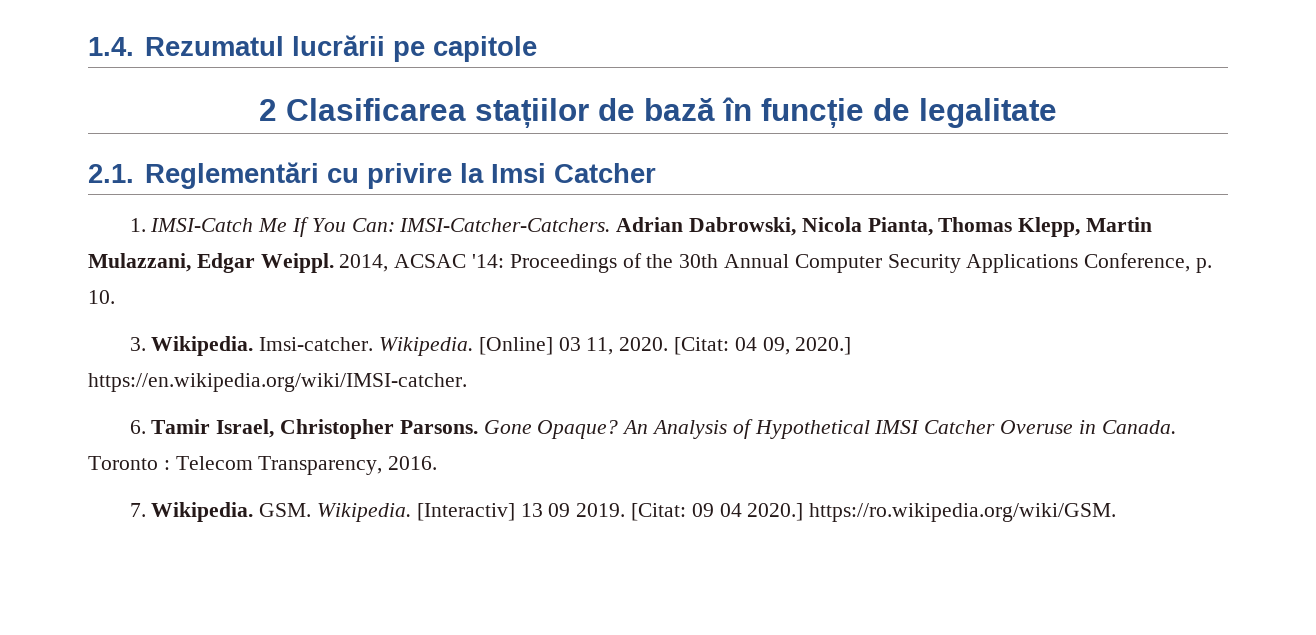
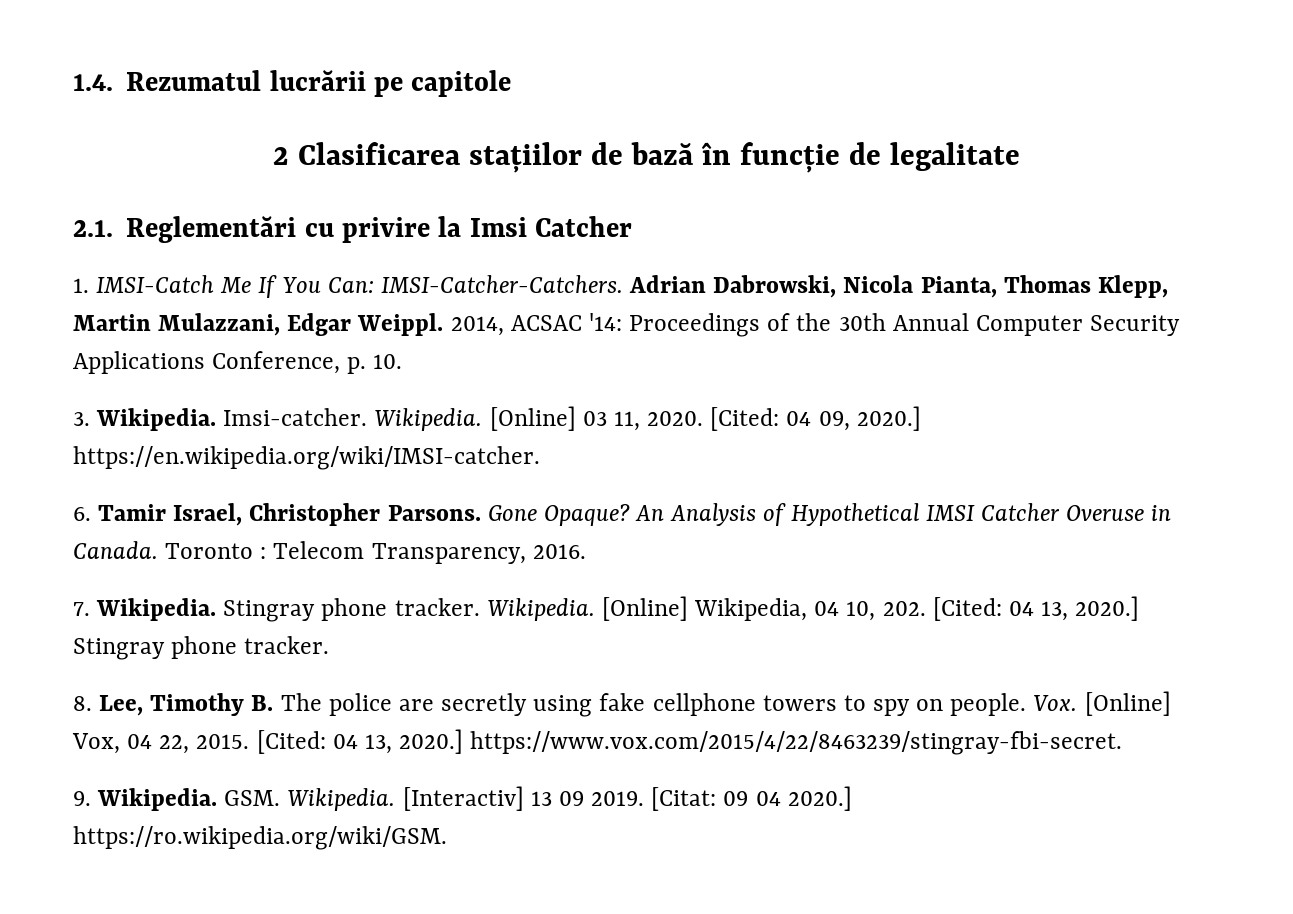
[674,337,730,355] [Citat: -> [710,407,780,431] [Cited:
(254, 512) none -> [223,596,1140,622] [73,636,330,660] [73,691,1171,717] [72,729,1123,755] [73,788,218,811] Stingray phone tracker. Wikipedia. [Online] Wikipedia, 04 10, 202. [Cited: 04 13, 2020.] Stingray phone tracker. // 8. Lee, Timothy B. The police are secretly using fake cellphone towers to spy on people. Vox. [Online] Vox, 04 22, 2015. [Cited: 04 13, 2020.] https://www.vox.com/2015/4/22/8463239/stingray-fbi-secret. // 9. Wikipedia.

